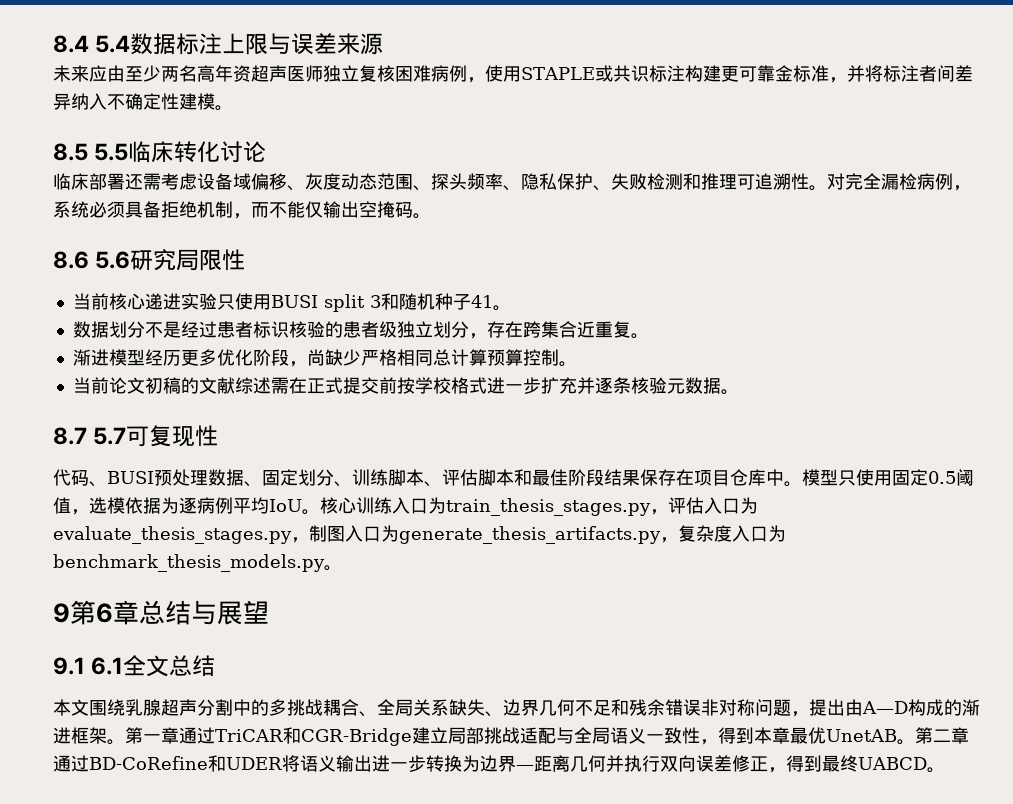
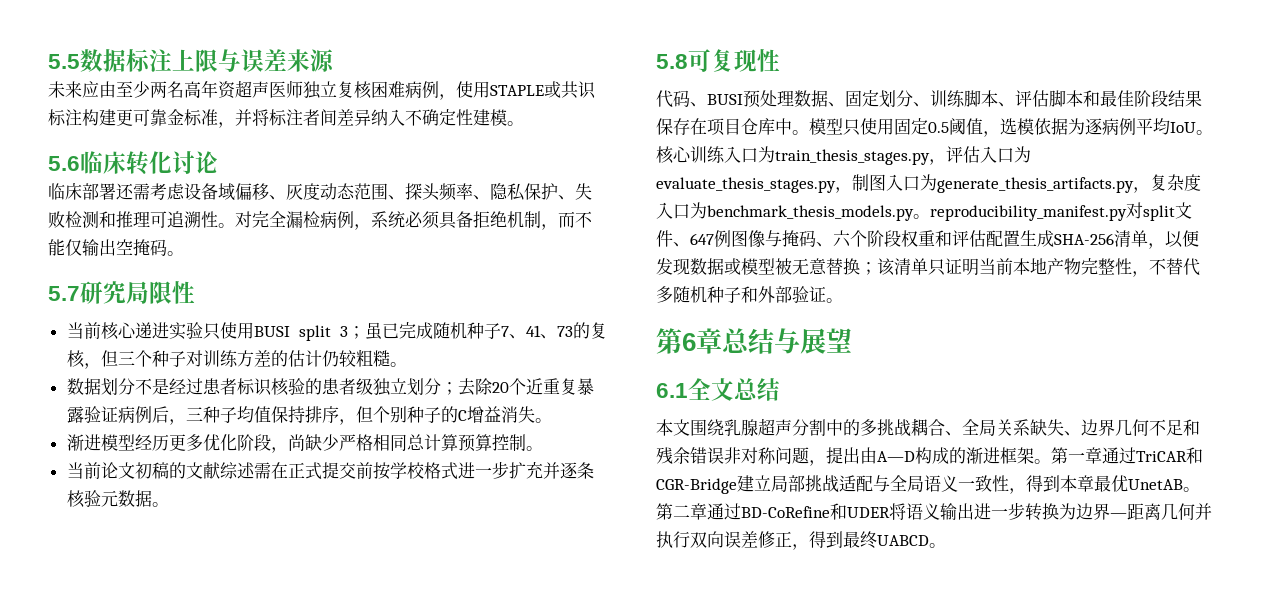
[53,35,131,53] 8.4 5.4 -> [48,54,80,69] 5.5
[53,143,129,161] 8.5 5.5 -> [48,156,80,171] 5.6
[53,251,131,269] 8.6 5.6 -> [48,286,80,301] 5.7
[380,293,493,310] 和随机种子41 -> [348,322,607,340] [66,349,390,369] ；虽已完成随机种子7、41、73的复核，但三个种子对训练方差的估计仍较粗糙
[468,321,631,339] ，存在跨集合近重复 -> [440,378,594,396] [66,406,535,425] ；去除20个近重复暴露验证病例后，三种子均值保持排序，但个别种子的C增益消失
[53,427,127,445] 8.7 5.7 -> [656,54,688,69] 5.8
[53,603,70,623] // 9 -> [930,202,1192,221] [656,230,1199,249] [656,258,1200,277] [656,286,843,303] reproducibility_manifest.py对split文件、647例图像与掩码、六个阶段权重和评估配置生成SHA-256清单，以便发现数据或模型被无意替换；该清单只证明当前本地产物完整性，不替代多随机种子和外部验证。 //
[53,657,85,675] 9.1 -> (852, 340) none

